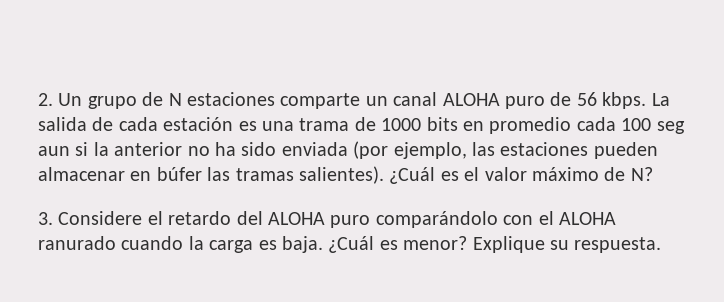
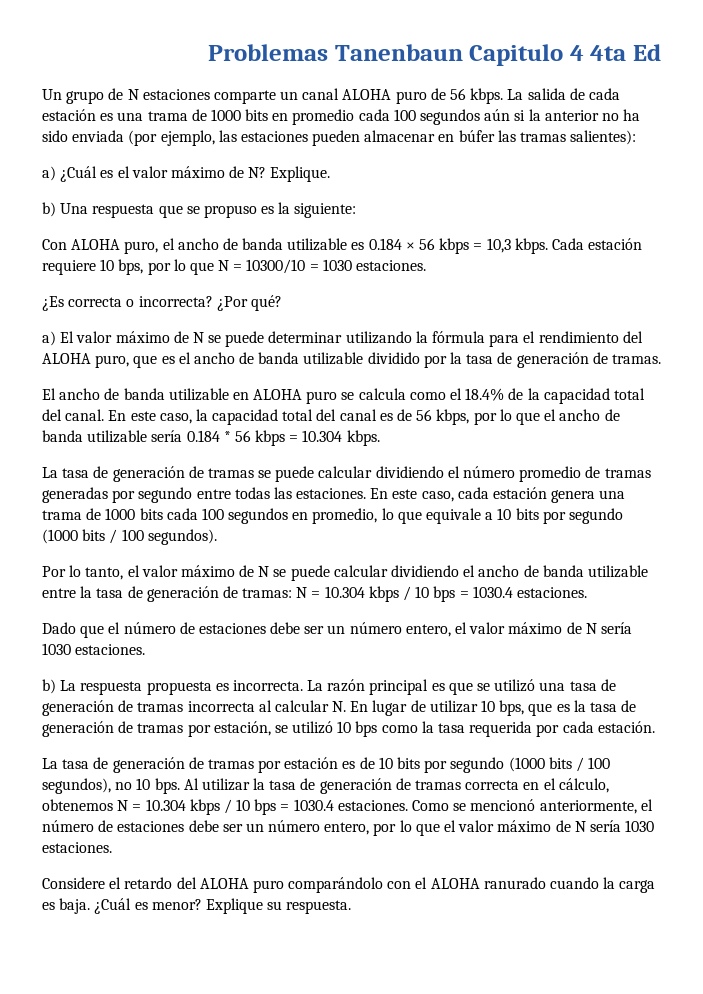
[38,93,53,106] 2. -> [207,44,661,66] Problemas Tanenbaun Capitulo 4 4ta Ed //
[656,121,685,134] [38,146,70,156] seg aun -> [420,109,511,125] segundos aún
[299,166,384,184] salientes). -> [570,130,637,145] [42,166,56,181] salientes): // a)
[38,212,53,225] // 3. -> [270,166,331,182] [42,202,357,218] [42,238,643,254] [42,259,427,275] [42,295,282,311] [42,331,643,347] [42,352,661,368] [42,388,645,404] [42,409,620,425] [42,430,380,446] [42,466,651,482] [42,487,626,503] [42,508,623,524] [42,529,217,545] [42,565,648,581] [42,586,587,602] [42,622,632,638] [42,643,146,655] [42,679,616,695] [42,700,637,716] [42,721,655,737] [42,757,611,773] [42,778,609,794] [42,799,653,815] [42,820,655,836] [42,842,112,853] Explique. // b) Una respuesta que se propuso es la siguiente: // Con ALOHA puro, el ancho de banda utilizable es 0.184 × 56 kbps = 10,3 kbps. Cada estación requiere 10 bps, por lo que N = 10300/10 = 1030 estaciones. // ¿Es correcta o incorrecta? ¿Por qué? // a) El valor máximo de N se puede determinar utilizando la fórmula para el rendimiento del ALOHA puro, que es el ancho de banda utilizable dividido por la tasa de generación de tramas. // El ancho de banda utilizable en ALOHA puro se calcula como el 18.4% de la capacidad total del canal. En este caso, la capacidad total del canal es de 56 kbps, por lo que el ancho de banda utilizable sería 0.184 * 56 kbps = 10.304 kbps. // La tasa de generación de tramas se puede calcular dividiendo el número promedio de tramas generadas por segundo entre todas las estaciones. En este caso, cada estación genera una trama de 1000 bits cada 100 segundos en promedio, lo que equivale a 10 bits por segundo (1000 bits / 100 segundos). // Por lo tanto, el valor máximo de N se puede calcular dividiendo el ancho de banda utilizable entre la tasa de generación de tramas: N = 10.304 kbps / 10 bps = 1030.4 estaciones. // Dado que el número de estaciones debe ser un número entero, el valor máximo de N sería 1030 estaciones. // b) La respuesta propuesta es incorrecta. La razón principal es que se utilizó una tasa de generación de tramas incorrecta al calcular N. En lugar de utilizar 10 bps, que es la tasa de generación de tramas por estación, se utilizó 10 bps como la tasa requerida por cada estación. // La tasa de generación de tramas por estación es de 10 bits por segundo (1000 bits / 100 segundos), no 10 bps. Al utilizar la tasa de generación de tramas correcta en el cálculo, obtenemos N = 10.304 kbps / 10 bps = 1030.4 estaciones. Como se mencionó anteriormente, el número de estaciones debe ser un número entero, por lo que el valor máximo de N sería 1030 estaciones. //

